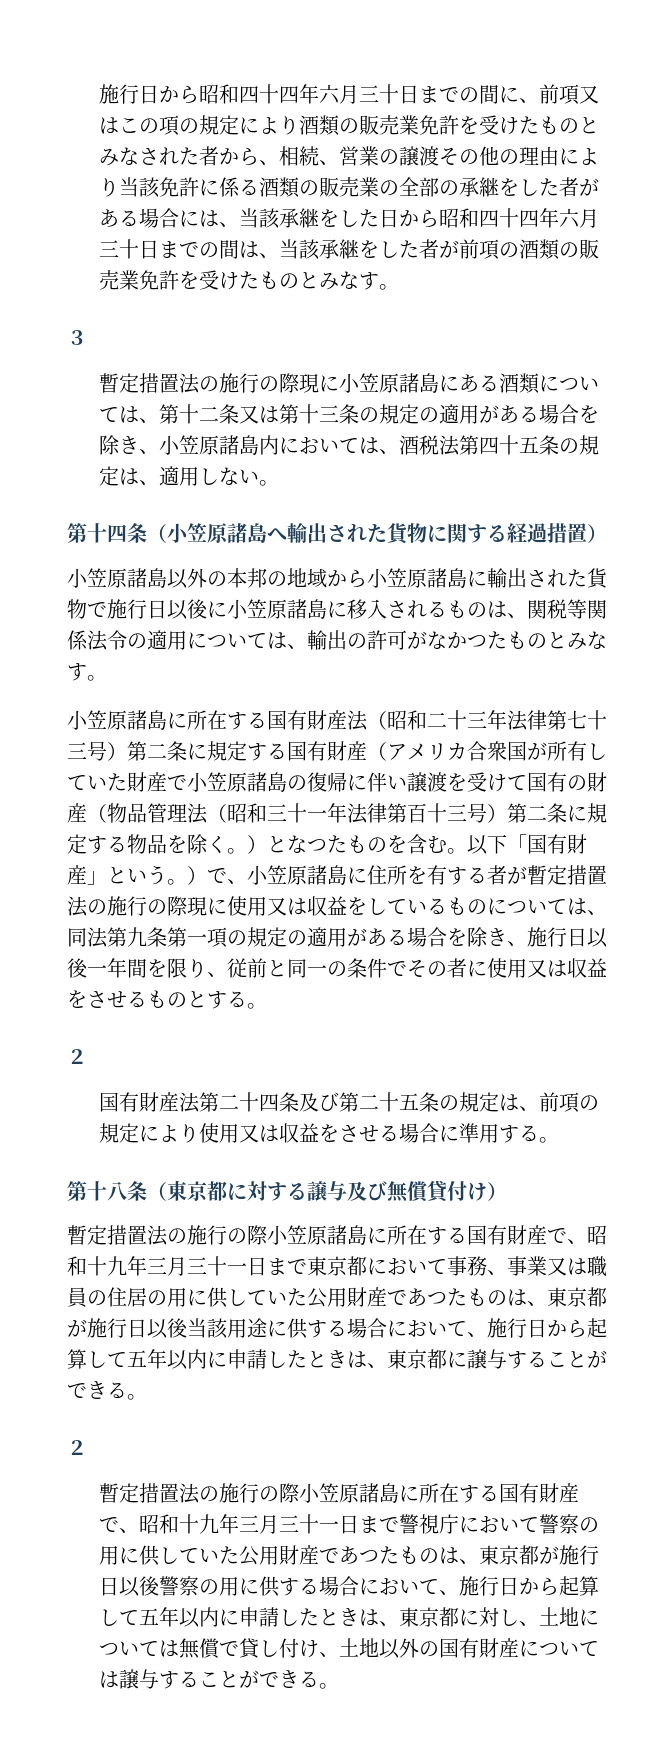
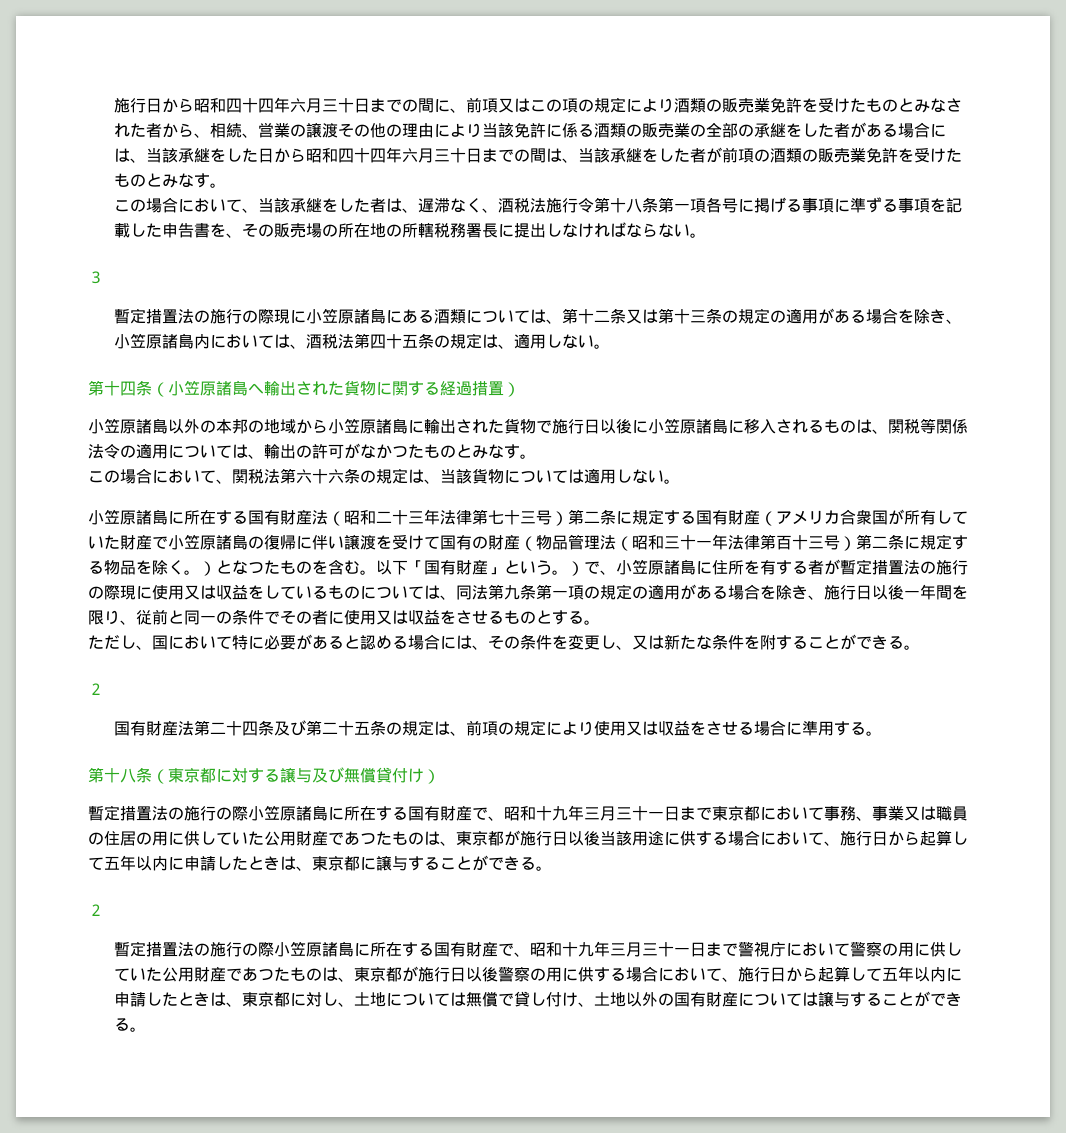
(400, 287) none -> [114,197,963,213] [114,222,707,238] // この場合において、当該承継をした者は、遅滞なく、酒税法施行令第十八条第一項各号に掲げる事項に準ずる事項を記載した申告書を、その販売場の所在地の所轄税務署長に提出しなければならない。
(107, 678) none -> [88,468,680,484] // この場合において、関税法第六十六条の規定は、当該貨物については適用しない。
(267, 1006) none -> [88,634,920,650] // ただし、国において特に必要があると認める場合には、その条件を変更し、又は新たな条件を附することができる。

